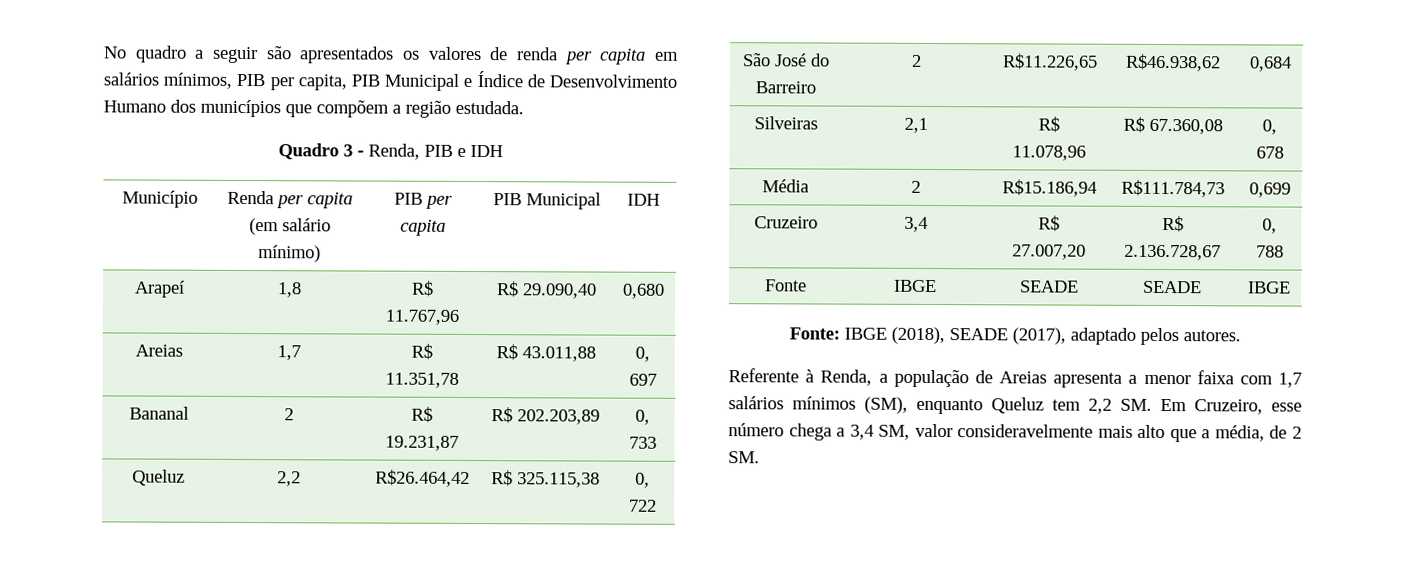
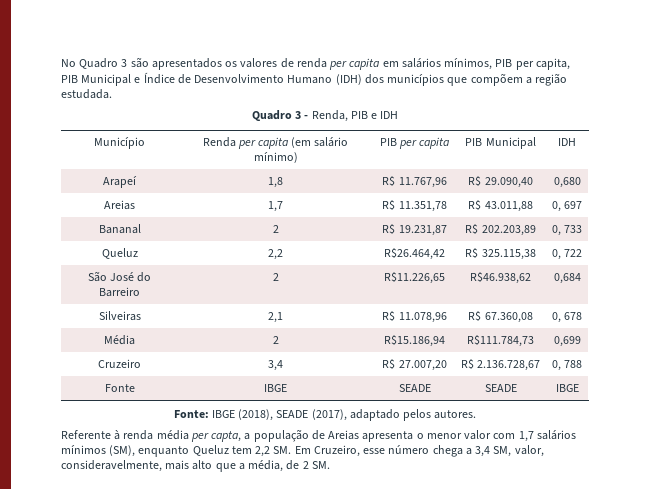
[135,45,258,64] quadro a seguir -> [79,58,128,69] Quadro 3
(166, 106) none -> [335,74,362,85] (IDH)
[820,369,873,386] Renda, -> [123,430,242,442] renda média per capta,
[1128,370,1234,385] a menor faixa -> [416,430,492,440] o menor valor
[914,423,1094,438] valor consideravelmente -> [514,445,544,457] [61,460,162,472] valor, consideravelmente,

